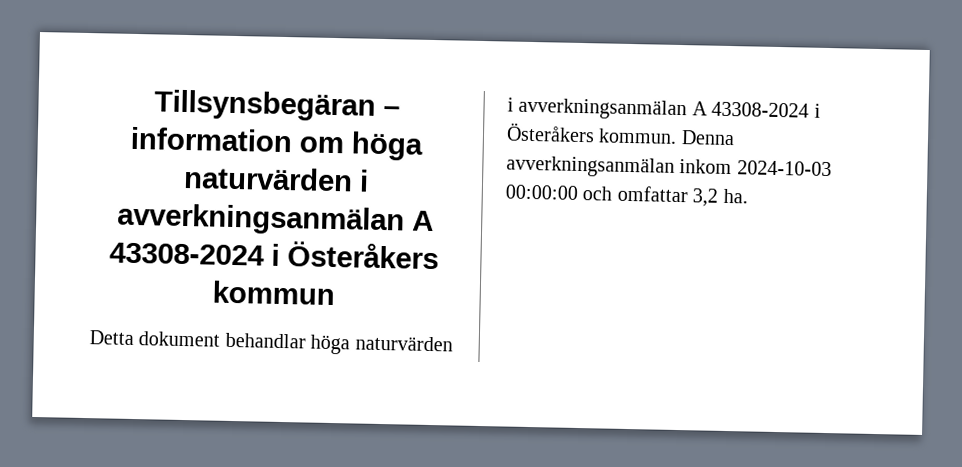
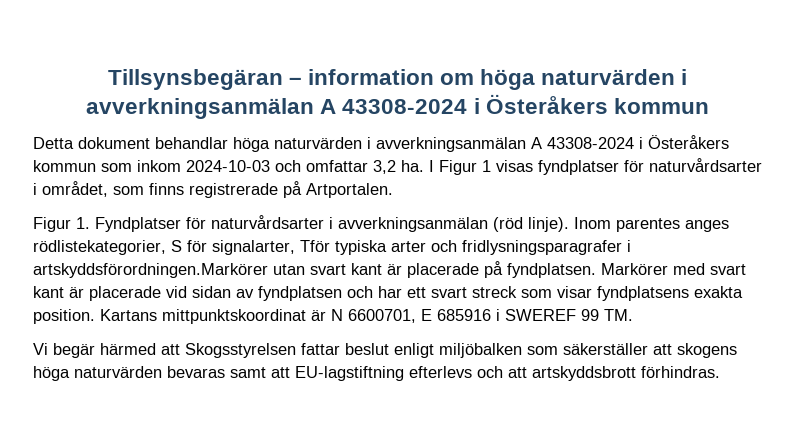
[598,128,735,146] [506,155,675,178] kommun. Denna avverkningsanmälan -> [33,160,132,172] kommun som
[505,184,578,200] 00:00:00 -> (270, 166) none
(748, 196) none -> [429,158,762,175] [33,181,393,198] [33,215,729,232] [33,240,631,255] [33,261,746,278] [33,286,743,301] [33,309,633,324] [33,343,737,358] [33,366,720,381] I Figur 1 visas fyndplatser för naturvårdsarter i området, som finns registrerade på Artportalen. // Figur 1. Fyndplatser för naturvårdsarter i avverkningsanmälan (röd linje). Inom parentes anges rödlistekategorier, S för signalarter, Tför typiska arter och fridlysningsparagrafer i artskyddsförordningen.Markörer utan svart kant är placerade på fyndplatsen. Markörer med svart kant är placerade vid sidan av fyndplatsen och har ett svart streck som visar fyndplatsens exakta position. Kartans mittpunktskoordinat är N 6600701, E 685916 i SWEREF 99 TM. // Vi begär härmed att Skogsstyrelsen fattar beslut enligt miljöbalken som säkerställer att skogens höga naturvärden bevaras samt att EU-lagstiftning efterlevs och att artskyddsbrott förhindras.

